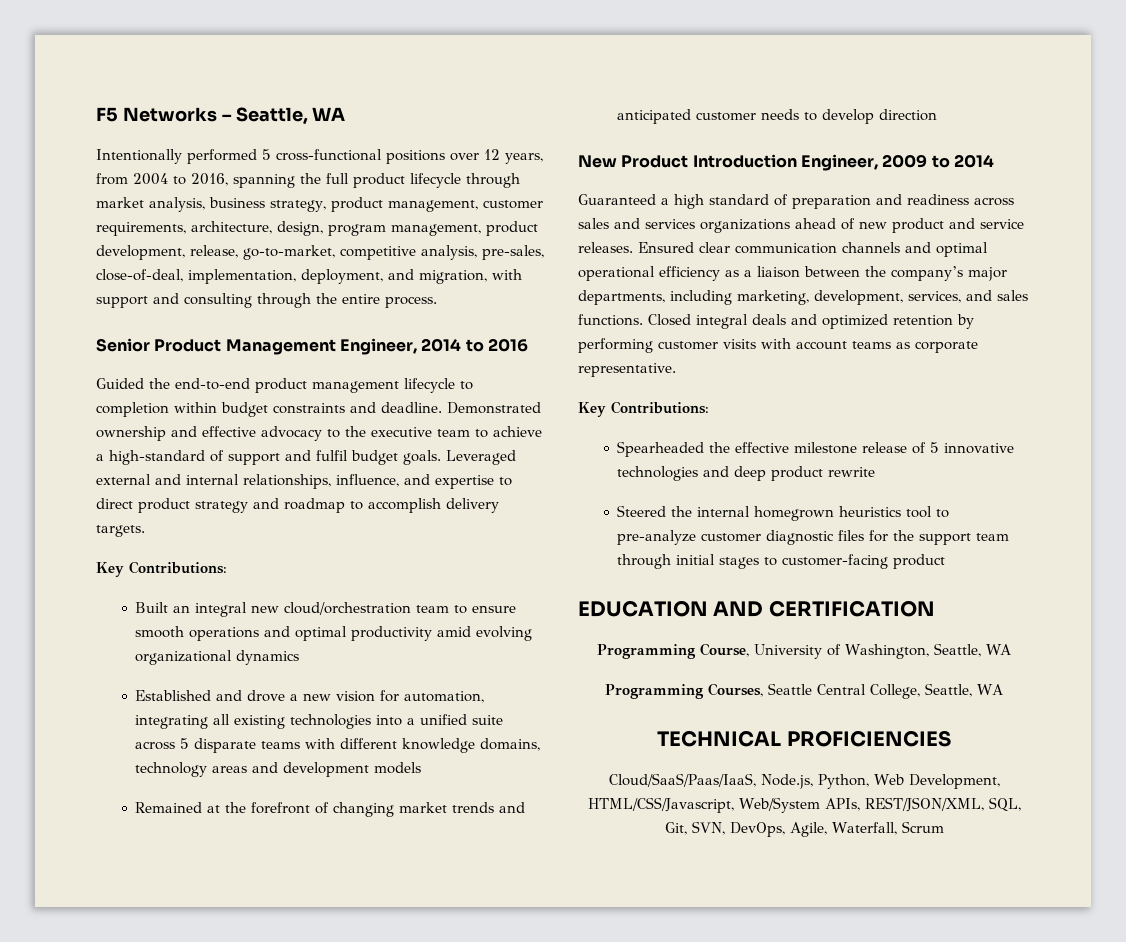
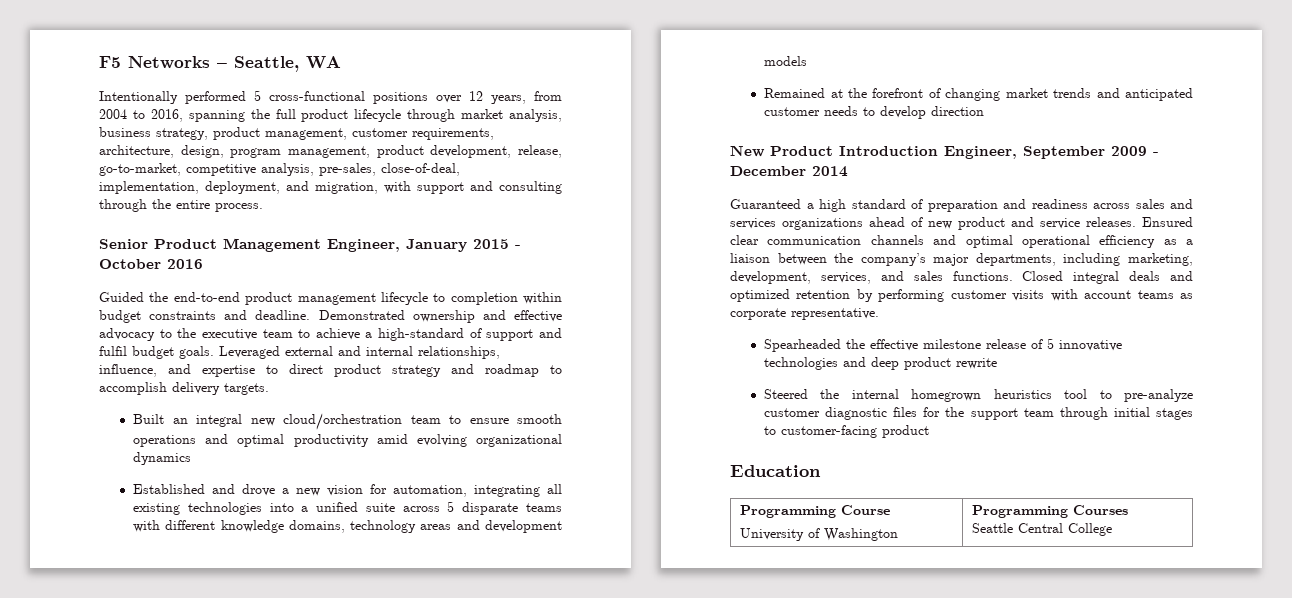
[421,338,484,352] 2014 to -> [406,239,521,252] [99,259,161,269] January 2015 - October
[96,561,227,577] // Key Contributions: -> (269, 389) none
[882,154,950,168] 2009 to -> [1023,146,1159,159] [730,166,806,176] September 2009 - December
[578,401,709,417] // Key Contributions: -> (879, 314) none
[578,600,935,617] [596,643,1012,659] [605,683,1004,699] [657,730,951,747] [608,773,1000,789] [587,797,1021,813] [664,821,944,837] EDUCATION AND CERTIFICATION // Programming Course, University of Washington, Seattle, WA // Programming Courses, Seattle Central College, Seattle, WA // TECHNICAL PROFICIENCIES // Cloud/SaaS/Paas/IaaS, Node.js, Python, Web Development, HTML/CSS/Javascript, Web/System APIs, REST/JSON/XML, SQL, Git, SVN, DevOps, Agile, Waterfall, Scrum -> [730,465,821,477] [739,505,890,518] [739,528,898,541] [971,505,1128,518] [971,523,1112,536] Education // Programming Course // University of Washington | Programming Courses // Seattle Central College

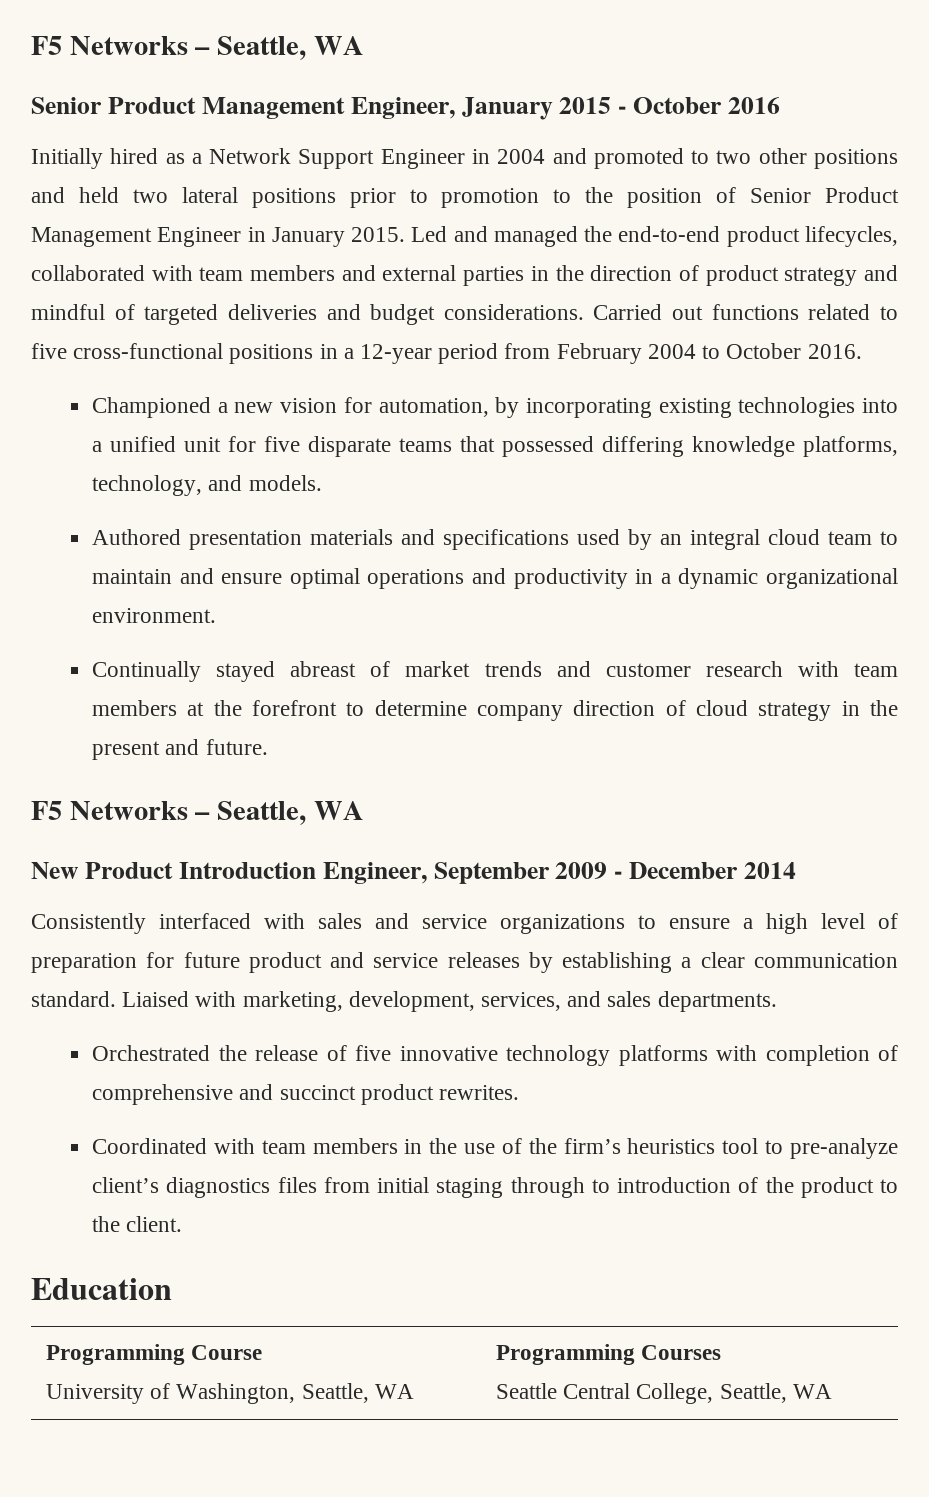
[99,56,341,72] [99,90,562,104] [99,109,562,122] [99,127,494,140] [99,145,562,158] [99,163,460,176] [99,181,562,194] [99,199,263,212] F5 Networks – Seattle, WA // Intentionally performed 5 cross-functional positions over 12 years, from 2004 to 2016, spanning the full product lifecycle through market analysis, business strategy, product management, customer requirements, architecture, design, program management, product development, release, go-to-market, competitive analysis, pre-sales, close-of-deal, implementation, deployment, and migration, with support and consulting through the entire process. -> [31,36,364,60] F5 Networks – Seattle, WA
[99,292,562,305] [99,310,562,323] [99,328,562,341] [99,346,500,359] [99,364,562,377] [99,382,269,395] [133,413,562,430] [133,434,562,447] [133,452,192,465] [133,484,276,496] Guided the end-to-end product management lifecycle to completion within budget constraints and deadline. Demonstrated ownership and effective advocacy to the executive team to achieve a high-standard of support and fulfil budget goals. Leveraged external and internal relationships, influence, and expertise to direct product strategy and roadmap to accomplish delivery targets. // Built an integral new cloud/orchestration team to ensure smooth operations and optimal productivity amid evolving organizational dynamics // Established and drove -> [31,148,899,169] [31,187,899,208] [31,226,898,247] [31,265,899,286] [31,304,898,325] [31,343,862,364] [92,397,212,418] Initially hired as a Network Support Engineer in 2004 and promoted to two other positions and held two lateral positions prior to promotion to the position of Senior Product Management Engineer in January 2015. Led and managed the end-to-end product lifecycles, collaborated with team members and external parties in the direction of product strategy and mindful of targeted deliveries and budget considerations. Carried out functions related to five cross-functional positions in a 12-year period from February 2004 to October 2016. // Championed
[474,484,563,497] integrating all -> [495,397,652,418] by incorporating
[365,501,562,515] [133,520,562,533] [764,56,808,66] [764,88,1193,101] [764,106,985,119] suite across 5 disparate teams with different knowledge domains, technology areas and development models // Remained at the forefront of changing market trends and anticipated customer needs to develop direction -> [184,436,899,457] [92,475,322,496] [92,529,899,550] [92,568,898,589] [92,608,217,623] [92,661,899,682] [92,700,898,721] [92,739,268,760] [31,801,364,825] unit for five disparate teams that possessed differing knowledge platforms, technology, and models. // Authored presentation materials and specifications used by an integral cloud team to maintain and ensure optimal operations and productivity in a dynamic organizational environment. // Continually stayed abreast of market trends and customer research with team members at the forefront to determine company direction of cloud strategy in the present and future. // F5 Networks – Seattle, WA
[730,199,801,209] Guaranteed -> [31,913,730,934] Consistently interfaced with sales and service organizations to ensure
[851,199,906,209] standard -> [821,913,865,929] level
[1003,199,1193,209] [730,217,1193,230] [730,235,1193,248] [730,253,1121,266] and readiness across sales and services organizations ahead of new product and service releases. Ensured clear communication channels and optimal operational efficiency as a liaison between the company’s major departments, including -> [146,952,898,973] [31,991,237,1007] for future product and service releases by establishing a clear communication standard. Liaised with
[952,271,1193,284] [730,289,1193,302] [730,308,879,320] [764,338,1123,352] [764,357,998,370] [764,389,1193,402] [764,407,1193,420] [764,425,930,438] functions. Closed integral deals and optimized retention by performing customer visits with account teams as corporate representative. // Spearheaded the effective milestone release of 5 innovative technologies and deep product rewrite // Steered the internal homegrown heuristics tool to pre-analyze customer diagnostic files for the support team through initial stages to customer-facing product -> [657,991,777,1012] [92,1045,899,1066] [92,1084,519,1105] [92,1138,898,1159] [92,1177,899,1198] [92,1216,183,1232] departments. // Orchestrated the release of five innovative technology platforms with completion of comprehensive and succinct product rewrites. // Coordinated with team members in the use of the firm’s heuristics tool to pre-analyze client’s diagnostics files from initial staging through to introduction of the product to the client.
[823,528,898,541] Washington -> [176,1383,414,1404] Washington, Seattle, WA
[1067,523,1112,536] College -> [636,1383,832,1404] College, Seattle, WA

